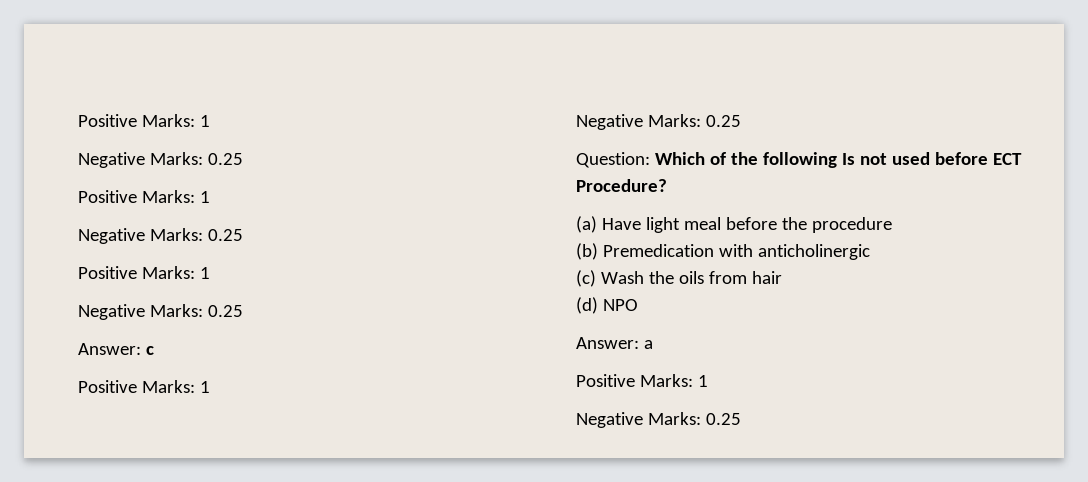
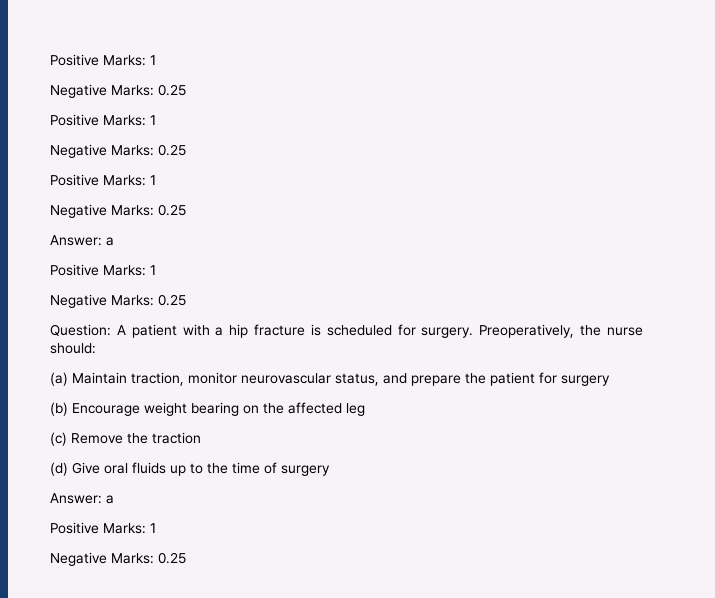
[145,346,154,355] c -> [106,237,114,246] a
[654,152,1022,168] [576,179,667,192] [576,216,892,233] [576,243,870,260] [576,270,782,287] [576,297,638,314] Which of the following Is not used before ECT Procedure? // (a) Have light meal before the procedure // (b) Premedication with anticholinergic // (c) Wash the oils from hair // (d) NPO -> [116,324,643,338] [50,343,96,354] [50,372,610,386] [50,402,365,416] [50,432,201,446] [50,462,330,476] A patient with a hip fracture is scheduled for surgery. Preoperatively, the nurse should: // (a) Maintain traction, monitor neurovascular status, and prepare the patient for surgery // (b) Encourage weight bearing on the affected leg // (c) Remove the traction // (d) Give oral fluids up to the time of surgery

